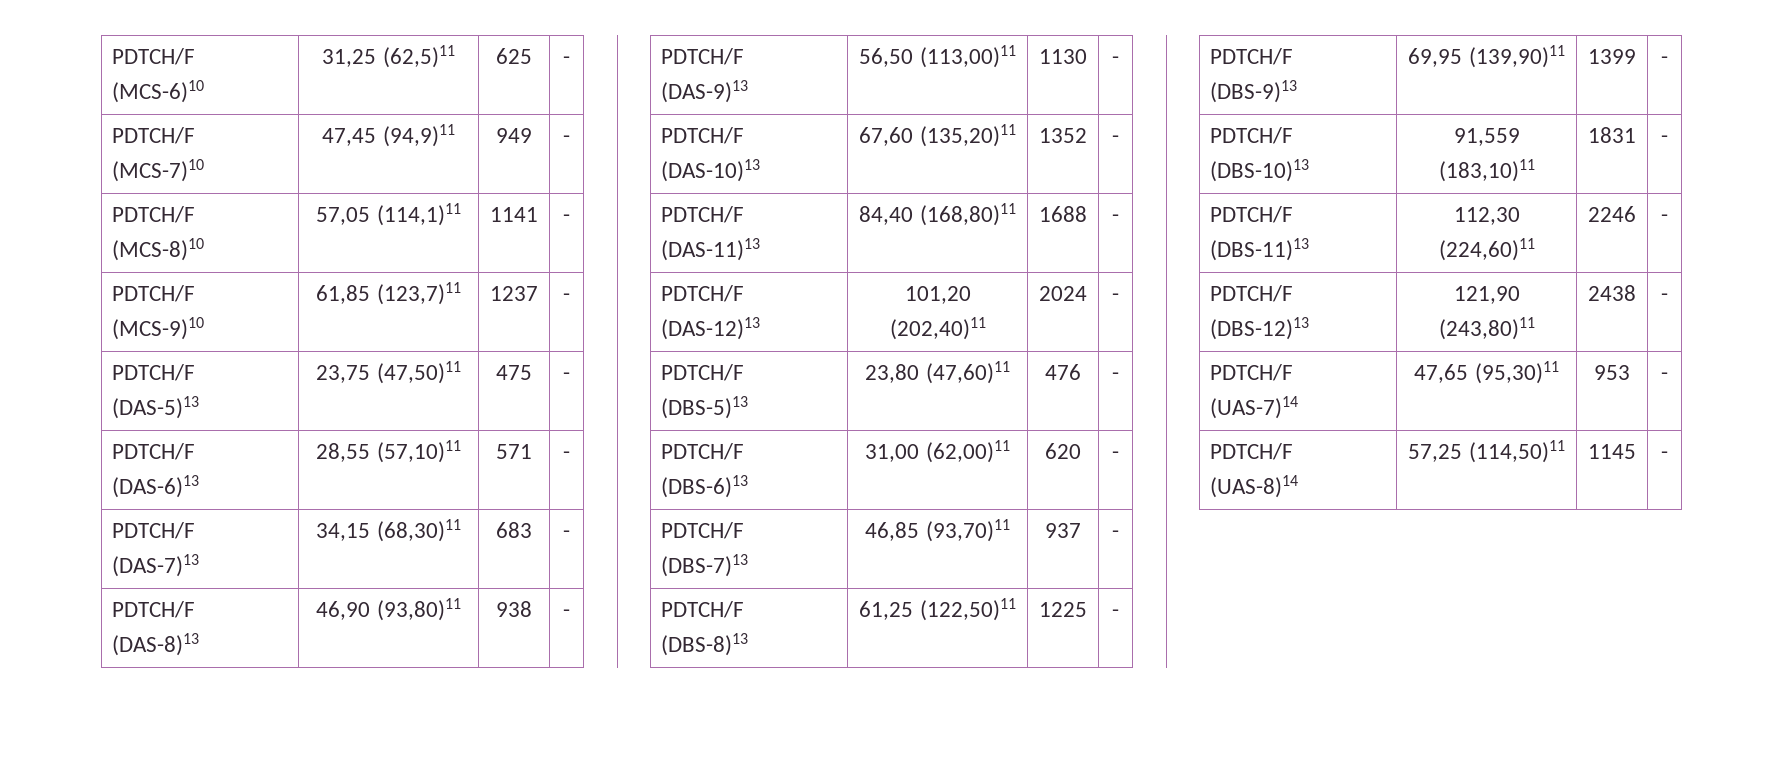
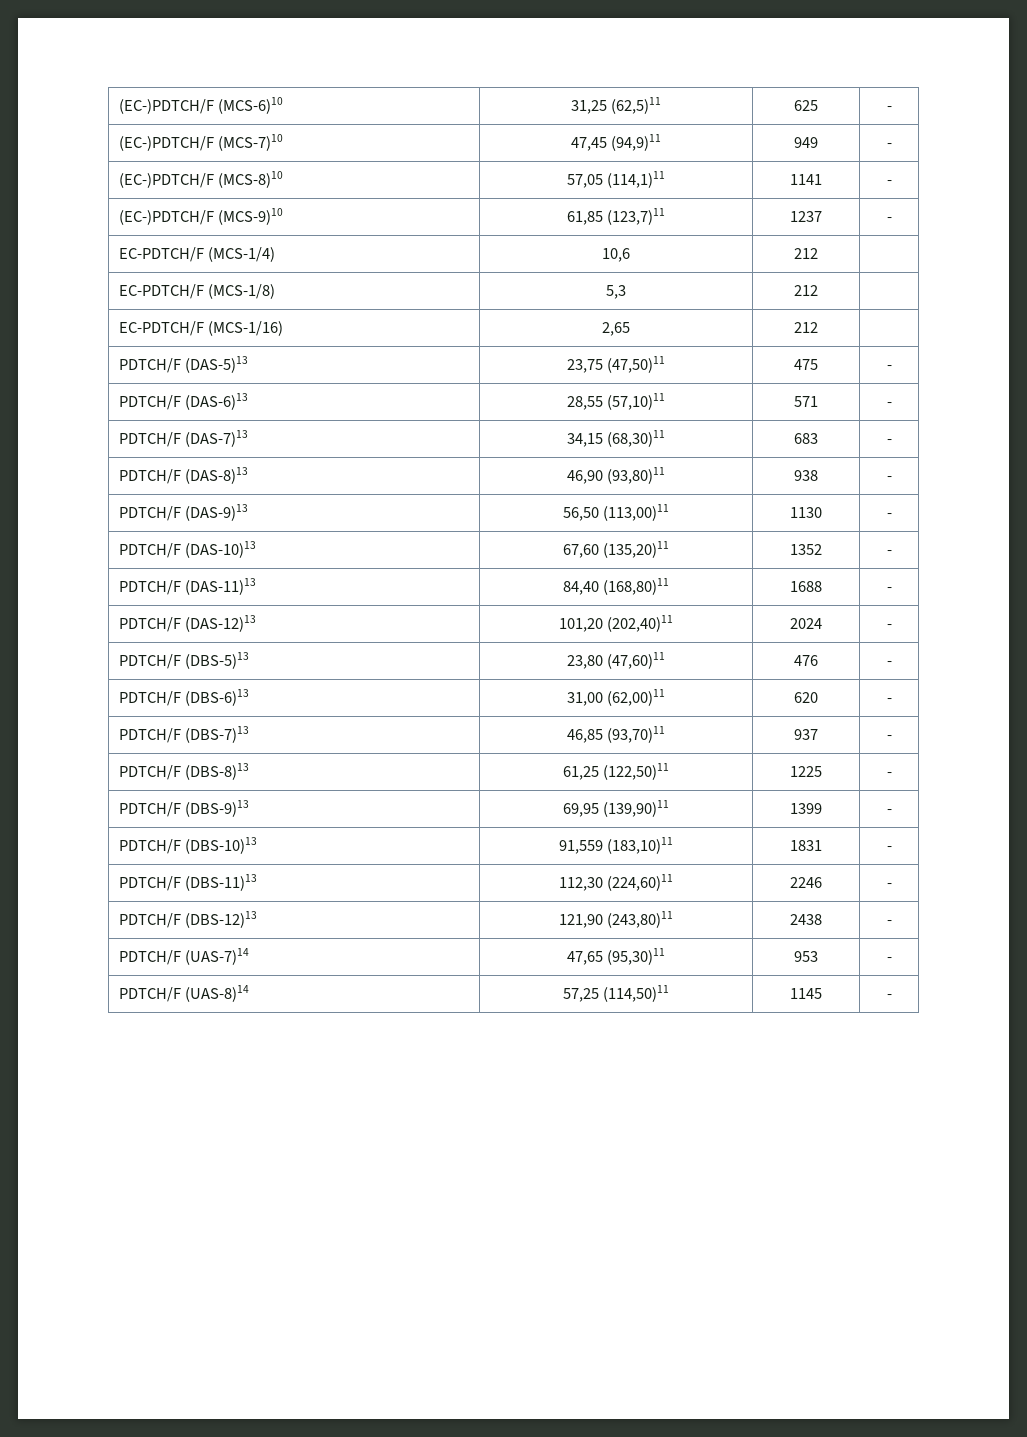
[111,48,195,65] PDTCH/F -> [118,99,214,114] (EC-)PDTCH/F
[111,127,195,144] PDTCH/F -> [118,136,214,151] (EC-)PDTCH/F
[111,206,195,223] PDTCH/F -> [118,173,214,188] (EC-)PDTCH/F
[111,285,195,302] PDTCH/F -> [118,210,214,225] (EC-)PDTCH/F
(570, 297) none -> [118,247,276,262] [602,248,630,262] [794,248,818,259] [118,284,276,299] [606,285,626,299] [794,285,818,296] [118,321,284,336] [602,322,630,336] [794,322,818,333] // EC-PDTCH/F (MCS-1/4) | 10,6 | 212 | // EC-PDTCH/F (MCS-1/8) | 5,3 | 212 | // EC-PDTCH/F (MCS-1/16) | 2,65 | 212 |

